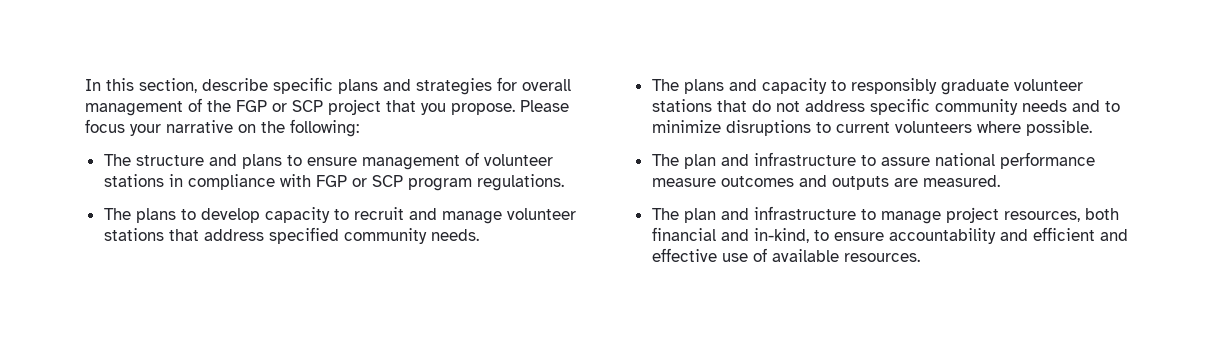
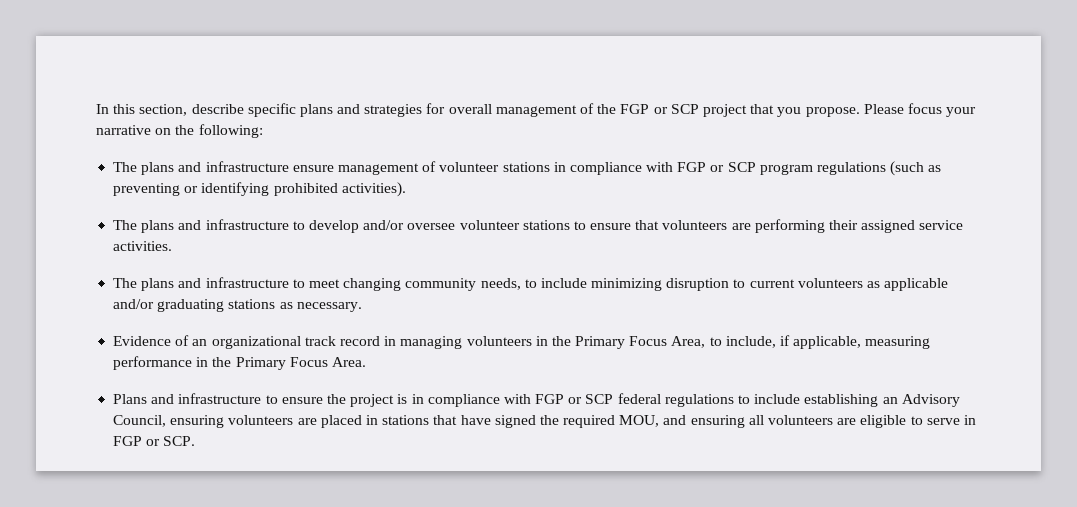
[135,154,302,169] structure and plans to -> [141,161,289,175] plans and infrastructure
[476,174,564,191] [103,207,576,224] [103,227,479,244] [651,78,1083,95] [651,98,1120,115] [651,120,1092,136] [651,152,1095,169] [651,175,1000,190] [651,206,1119,224] [651,227,1128,244] [651,248,920,262] regulations. // The plans to develop capacity to recruit and manage volunteer stations that address specified community needs. // The plans and capacity to responsibly graduate volunteer stations that do not address specific community needs and to minimize disruptions to current volunteers where possible. // The plan and infrastructure to assure national performance measure outcomes and outputs are measured. // The plan and infrastructure to manage project resources, both financial and in-kind, to ensure accountability and efficient and effective use of available resources. -> [817,161,942,176] [113,182,406,197] [113,219,964,233] [113,241,173,251] [113,277,949,291] [113,299,362,312] [113,335,931,349] [113,356,366,370] [113,393,960,407] [113,415,976,428] [113,436,196,446] regulations (such as preventing or identifying prohibited activities). // The plans and infrastructure to develop and/or oversee volunteer stations to ensure that volunteers are performing their assigned service activities. // The plans and infrastructure to meet changing community needs, to include minimizing disruption to current volunteers as applicable and/or graduating stations as necessary. // Evidence of an organizational track record in managing volunteers in the Primary Focus Area, to include, if applicable, measuring performance in the Primary Focus Area. // Plans and infrastructure to ensure the project is in compliance with FGP or SCP federal regulations to include establishing an Advisory Council, ensuring volunteers are placed in stations that have signed the required MOU, and ensuring all volunteers are eligible to serve in FGP or SCP.

